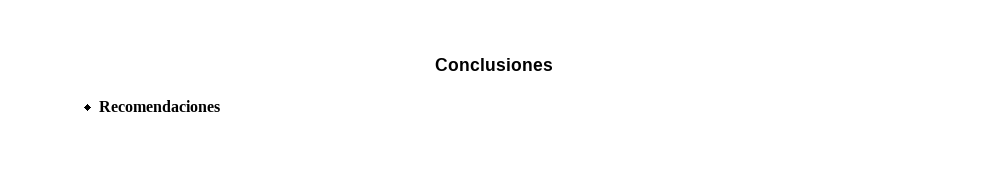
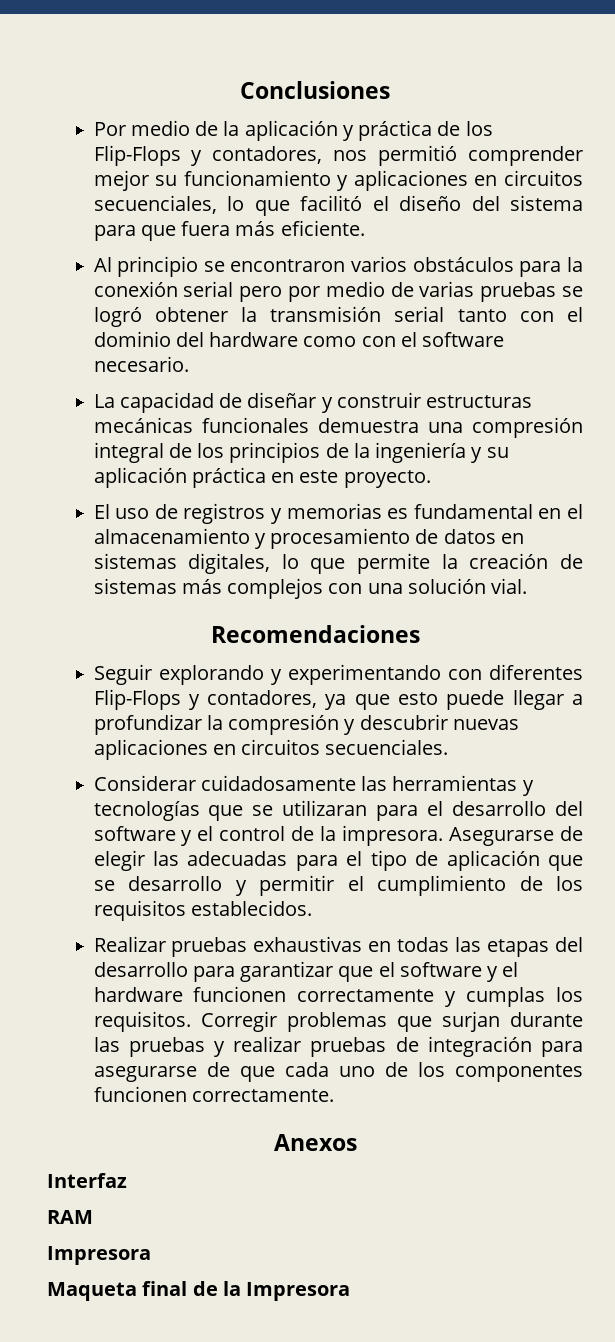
[98,100,220,112] Recomendaciones -> [93,120,493,141] [93,145,583,166] [93,170,583,191] [93,195,584,216] [93,220,365,241] [93,256,583,277] [93,281,583,302] [93,306,583,327] [93,331,505,347] [93,356,189,372] [93,392,533,413] [93,417,583,438] [93,442,509,463] [93,467,431,488] [93,503,584,524] [93,528,524,549] [93,553,583,574] [93,578,528,599] [210,625,420,643] [93,664,583,685] [93,689,583,710] [93,714,519,735] [93,739,449,760] [93,775,534,796] [93,800,583,821] [93,825,583,846] [93,850,583,871] [93,875,584,896] [93,900,312,921] [93,936,583,957] [93,961,519,982] [93,986,583,1007] [93,1011,583,1032] [93,1036,583,1057] [93,1062,583,1082] [93,1086,334,1102] [273,1134,357,1151] [47,1173,127,1188] [47,1210,93,1224] [47,1246,151,1265] [47,1281,351,1301] Por medio de la aplicación y práctica de los Flip-Flops y contadores, nos permitió comprender mejor su funcionamiento y aplicaciones en circuitos secuenciales, lo que facilitó el diseño del sistema para que fuera más eficiente. // Al principio se encontraron varios obstáculos para la conexión serial pero por medio de varias pruebas se logró obtener la transmisión serial tanto con el dominio del hardware como con el software necesario. // La capacidad de diseñar y construir estructuras mecánicas funcionales demuestra una compresión integral de los principios de la ingeniería y su aplicación práctica en este proyecto. // El uso de registros y memorias es fundamental en el almacenamiento y procesamiento de datos en sistemas digitales, lo que permite la creación de sistemas más complejos con una solución vial. // Recomendaciones // Seguir explorando y experimentando con diferentes Flip-Flops y contadores, ya que esto puede llegar a profundizar la compresión y descubrir nuevas aplicaciones en circuitos secuenciales. // Considerar cuidadosamente las herramientas y tecnologías que se utilizaran para el desarrollo del software y el control de la impresora. Asegurarse de elegir las adecuadas para el tipo de aplicación que se desarrollo y permitir el cumplimiento de los requisitos establecidos. // Realizar pruebas exhaustivas en todas las etapas del desarrollo para garantizar que el software y el hardware funcionen correctamente y cumplas los requisitos. Corregir problemas que surjan durante las pruebas y realizar pruebas de integración para asegurarse de que cada uno de los componentes funcionen correctamente. // Anexos // Interfaz // RAM // Impresora // Maqueta final de la Impresora

